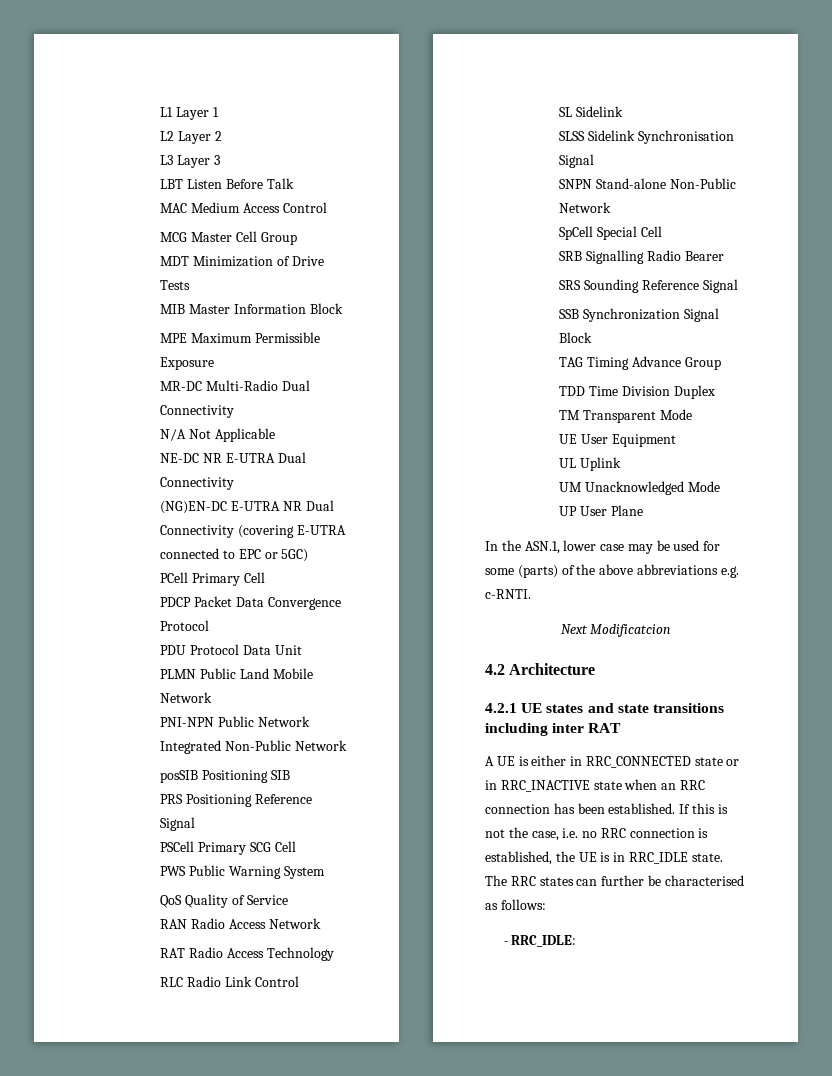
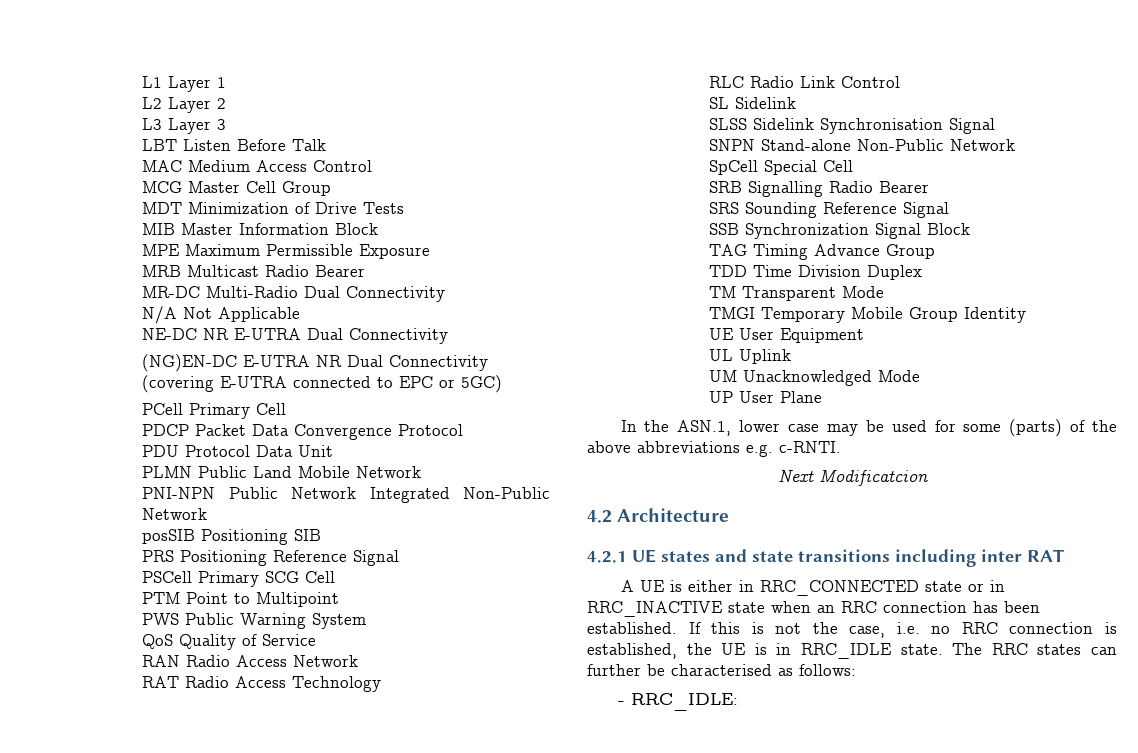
(215, 363) none -> [142,265,366,277] // MRB Multicast Radio Bearer
(296, 846) none -> [142,592,340,607] // PTM Point to Multipoint
(692, 414) none -> [709,307,1027,323] // TMGI Temporary Mobile Group Identity

